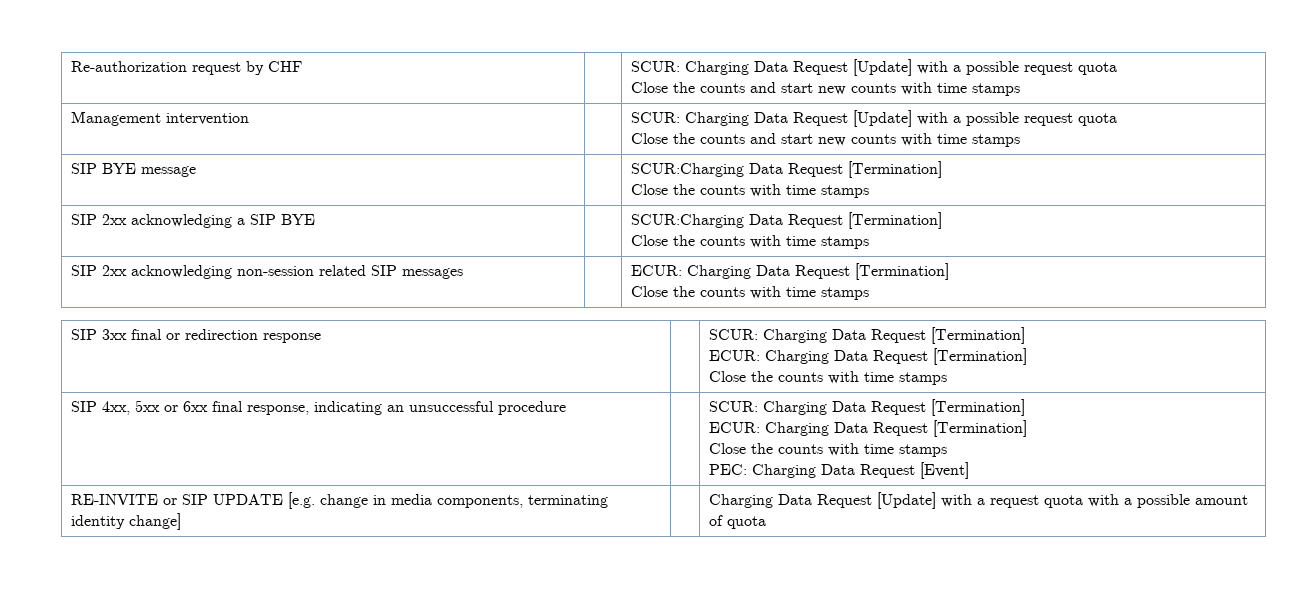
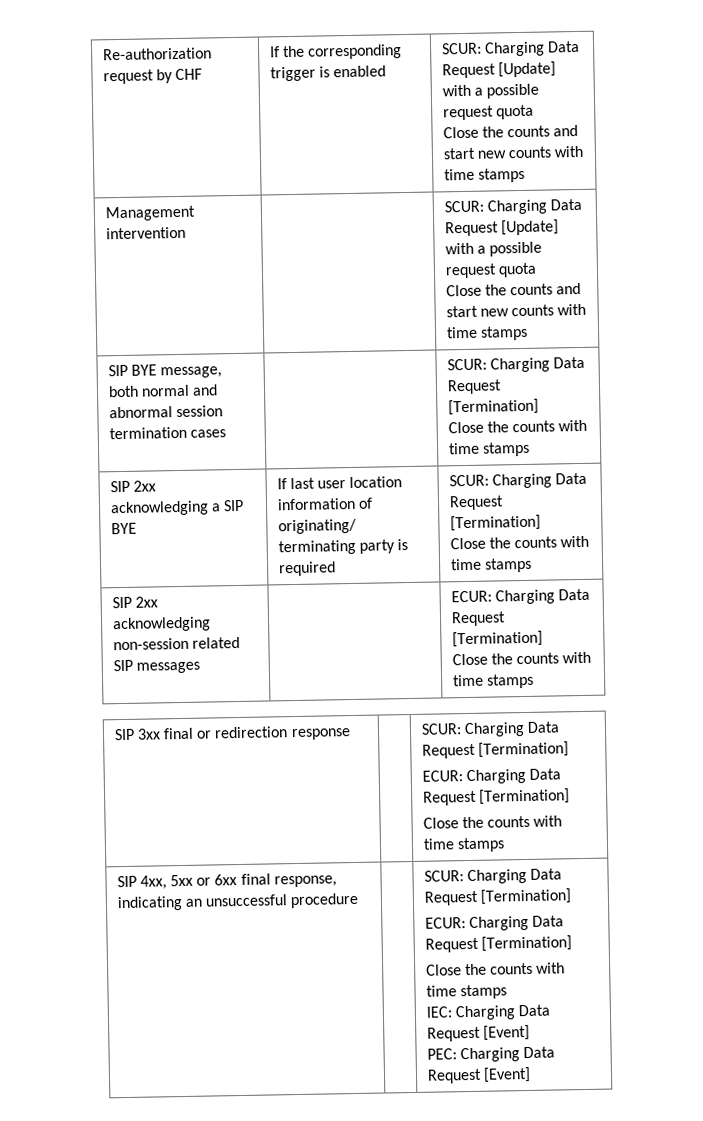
(303, 66) none -> [269,44,403,60] [269,65,387,82] If the corresponding trigger is enabled
[141,166,197,177] [631,163,745,177] message | | SCUR:Charging -> [160,366,223,379] [107,384,219,398] [108,405,223,419] [108,426,226,440] [446,357,550,373] message, both normal and abnormal session termination cases | | SCUR: Charging
[631,214,745,228] | SCUR:Charging -> [276,476,403,490] [276,497,373,511] [277,518,357,535] [277,538,409,556] [278,561,336,577] [448,473,552,489] If last user location information of originating/ terminating party is required | SCUR: Charging
(948, 450) none -> [425,1004,551,1021] [426,1024,530,1042] // IEC: Charging Data Request [Event]
[71,492,609,509] [71,513,182,530] [709,492,1249,509] [709,515,767,529] // RE-INVITE or SIP UPDATE [e.g. change in media components, terminating identity change] | | Charging Data Request [Update] with a request quota with a possible amount of quota -> (531, 1074) none

